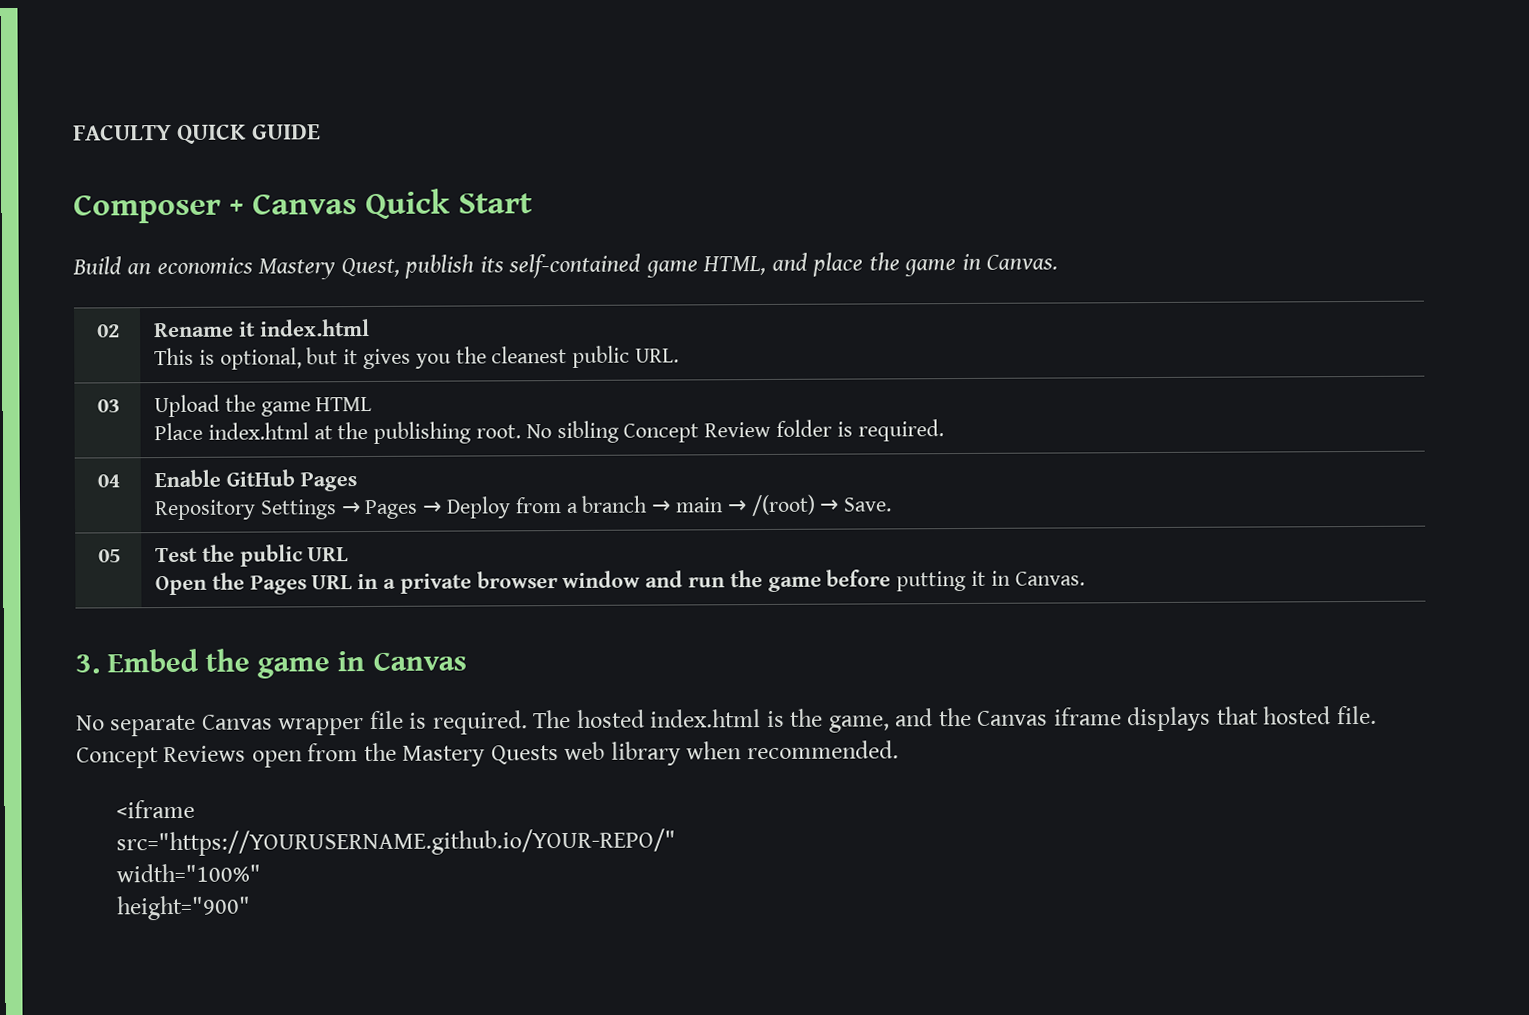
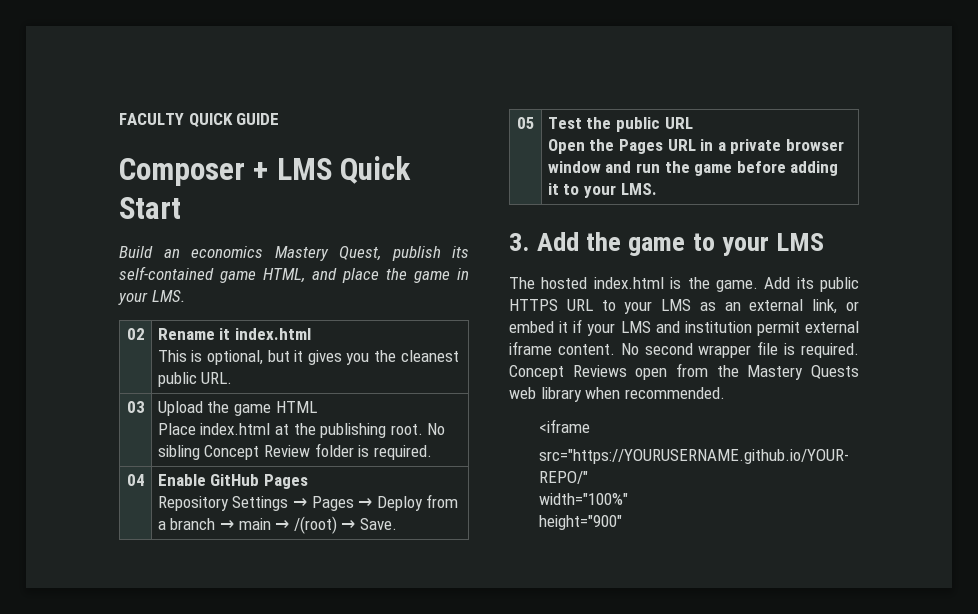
[252,193,357,215] Canvas -> [276,158,332,180] LMS
[986,254,1059,270] Canvas. -> [118,290,185,305] your LMS.
[896,570,1085,592] putting it in Canvas. -> [790,161,839,176] [547,183,657,198] adding it to your LMS.
[107,648,467,679] [76,710,528,737] Embed the game in Canvas // No separate Canvas wrapper file is required. -> [537,232,824,256] Add the game to your LMS //
[828,705,1377,733] game, and the Canvas iframe displays that hosted file. -> [715,277,859,292] [509,299,859,314] [509,319,859,336] [509,341,859,358] game. Add its public HTTPS URL to your LMS as an external link, or embed it if your LMS and institution permit external iframe content. No second wrapper file is required.

